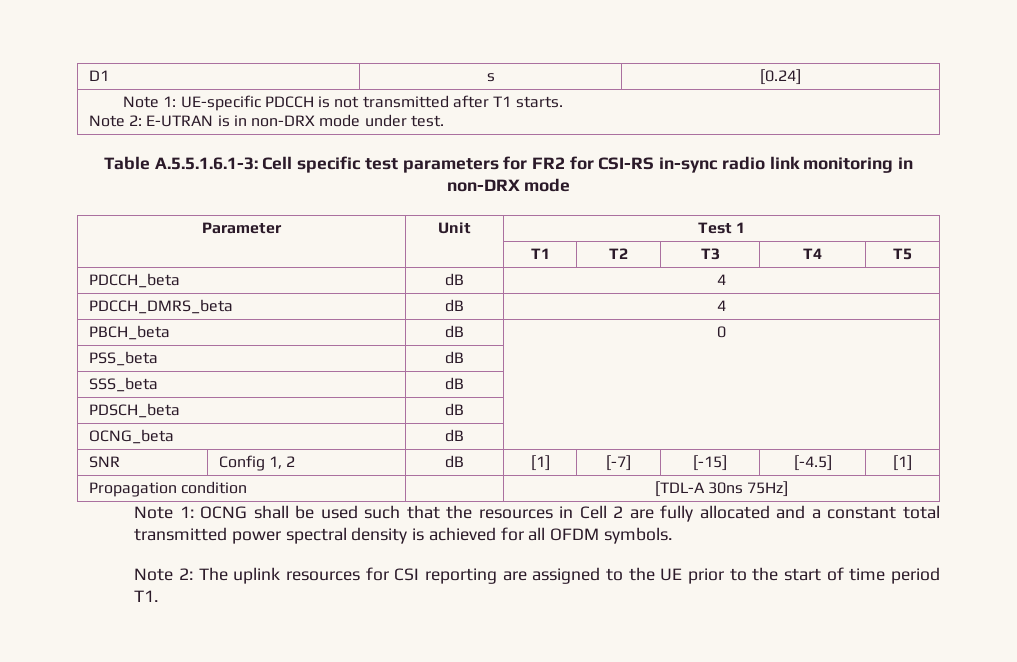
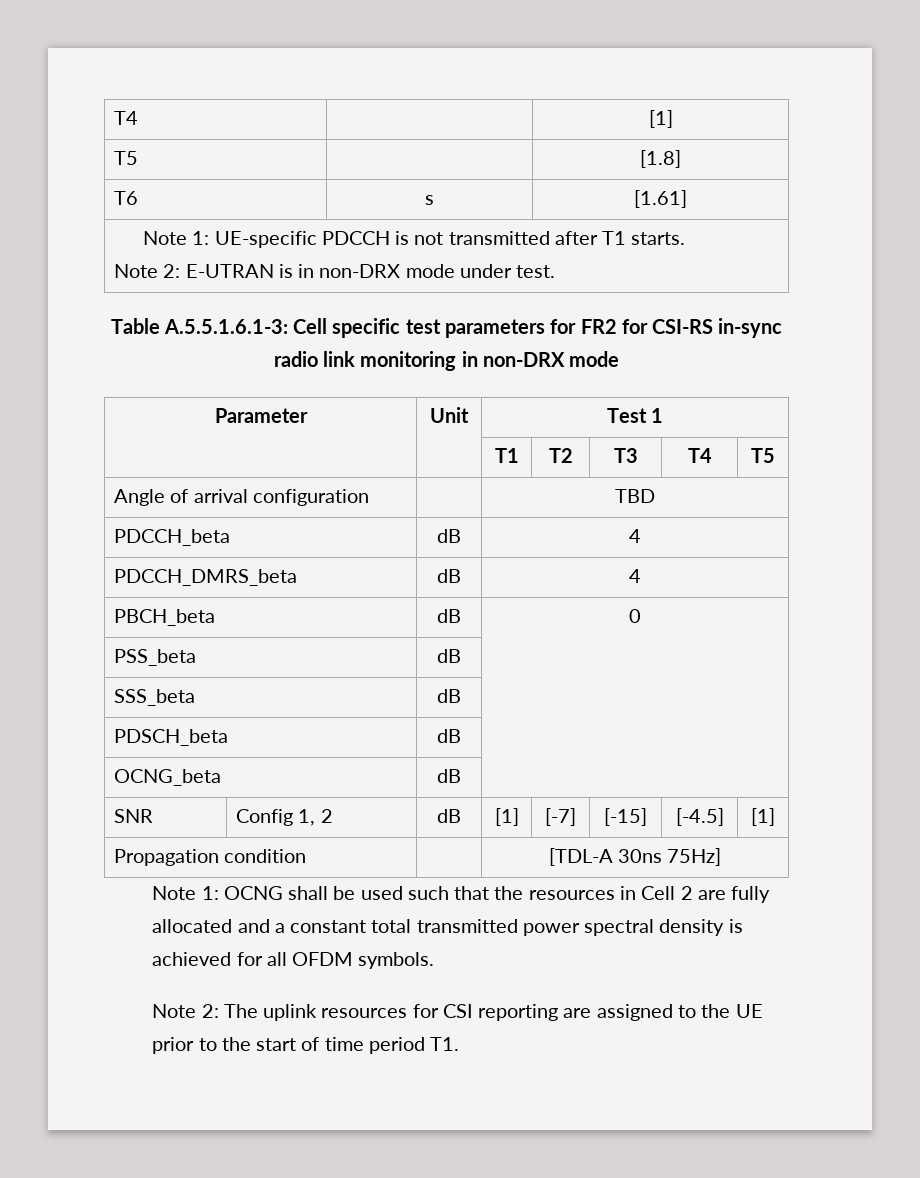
[88,70,109,81] D1 -> [113,111,138,125] [648,110,673,128] [113,151,138,165] [640,150,681,168] [113,191,138,205] T4 | | [1] // T5 | | [1.8] // T6
[760,69,801,85] [0.24] -> [634,190,687,208] [1.61]
(912, 254) none -> [113,489,369,506] [615,489,655,503] // Angle of arrival configuration | | TBD

